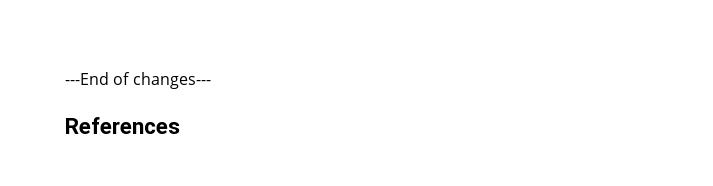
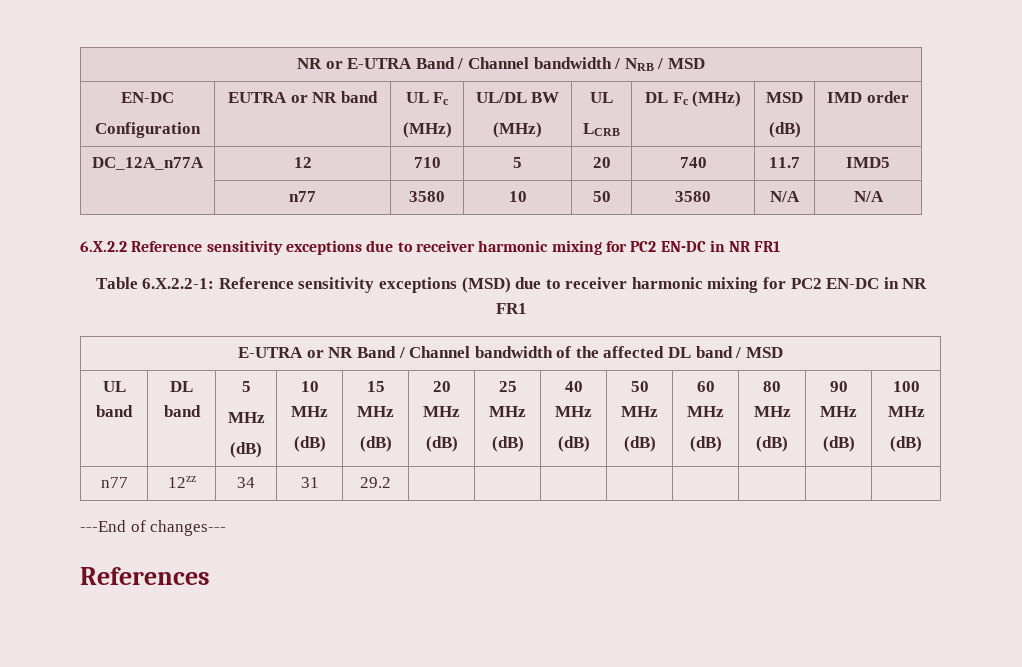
(65, 78) none -> [297,57,705,71] [121,92,174,103] [95,122,201,138] [228,91,378,103] [405,92,450,105] [402,122,452,138] [475,92,560,103] [493,122,542,138] [590,92,613,103] [583,123,620,136] [644,91,742,107] [766,92,803,103] [768,122,801,138] [827,91,909,103] [92,157,204,170] [293,157,312,168] [413,157,441,168] [513,157,522,168] [592,157,611,168] [679,157,707,168] [769,157,800,168] [846,157,890,168] [289,191,316,202] [409,191,445,202] [508,191,527,202] [592,191,611,202] [675,191,711,202] [770,191,800,202] [853,191,884,202] [80,240,781,255] [95,277,928,293] [495,303,527,314] [238,346,783,358] [102,381,126,392] [96,405,133,417] [170,381,193,392] [163,405,201,417] [241,381,251,392] [227,412,265,423] [230,442,262,458] [300,381,319,392] [291,406,328,417] [293,436,326,452] [366,381,385,392] [357,406,394,417] [359,436,392,452] [432,381,451,392] [423,406,460,417] [425,436,458,452] [498,381,517,392] [489,406,526,417] [491,436,524,452] [564,381,583,392] [555,406,592,417] [557,436,590,452] [630,381,649,392] [621,406,658,417] [623,436,656,452] [696,381,715,392] [687,406,724,417] [689,436,722,452] [763,381,781,392] [753,406,791,417] [756,436,788,452] [829,381,848,392] [820,406,857,417] [822,436,855,452] [892,381,920,392] [887,406,925,417] [890,436,922,452] [100,477,128,488] [167,476,196,488] [237,477,255,488] [300,477,319,488] [360,477,391,488] NR or E-UTRA Band / Channel bandwidth / NRB / MSD // EN-DC // Configuration | EUTRA or NR band | UL Fc // (MHz) | UL/DL BW // (MHz) | UL // LCRB | DL Fc (MHz) | MSD // (dB) | IMD order // DC_12A_n77A | 12 | 710 | 5 | 20 | 740 | 11.7 | IMD5 // | n77 | 3580 | 10 | 50 | 3580 | N/A | N/A // 6.X.2.2 Reference sensitivity exceptions due to receiver harmonic mixing for PC2 EN-DC in NR FR1 // Table 6.X.2.2-1: Reference sensitivity exceptions (MSD) due to receiver harmonic mixing for PC2 EN-DC in NR FR1 // E-UTRA or NR Band / Channel bandwidth of the affected DL band / MSD // UL band | DL band | 5 // MHz // (dB) | 10 MHz // (dB) | 15 MHz // (dB) | 20 MHz // (dB) | 25 MHz // (dB) | 40 MHz // (dB) | 50 MHz // (dB) | 60 MHz // (dB) | 80 MHz // (dB) | 90 MHz // (dB) | 100 MHz // (dB) // n77 | 12zz | 34 | 31 | 29.2 | | | | | | | | //

